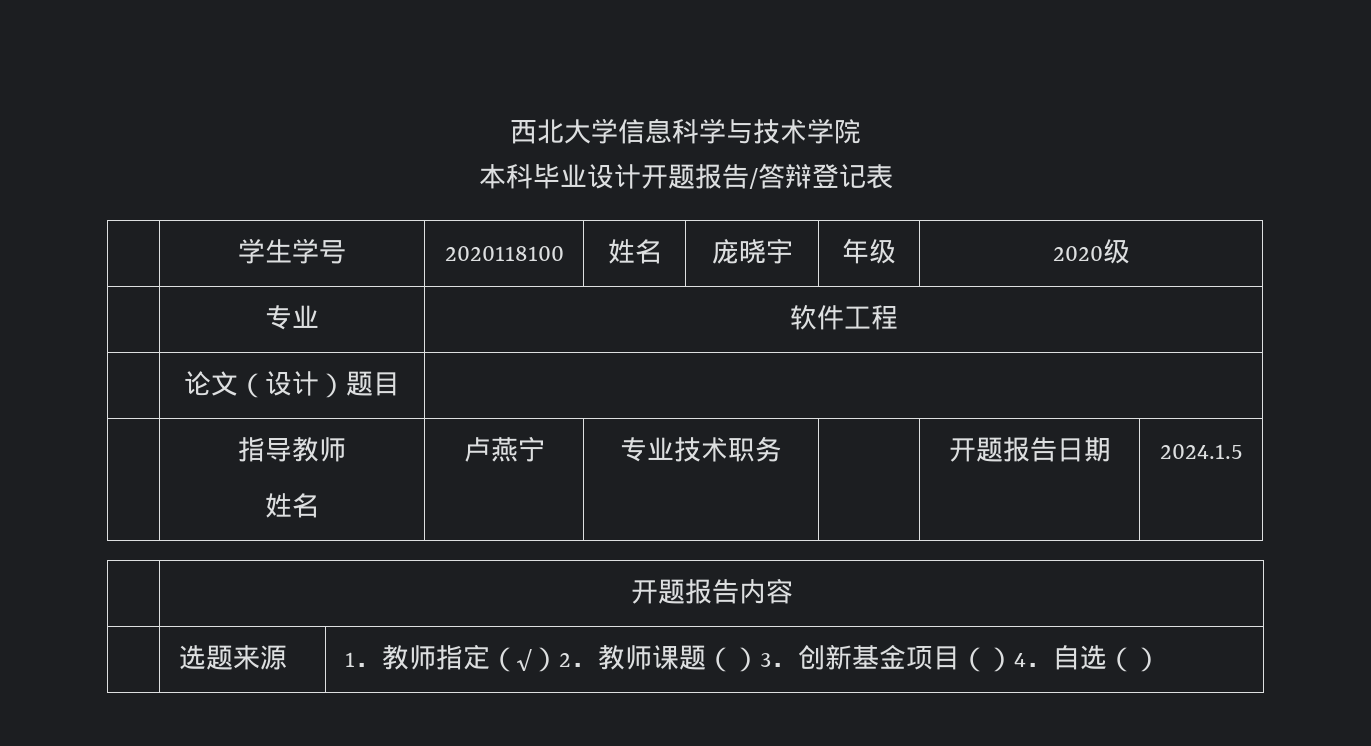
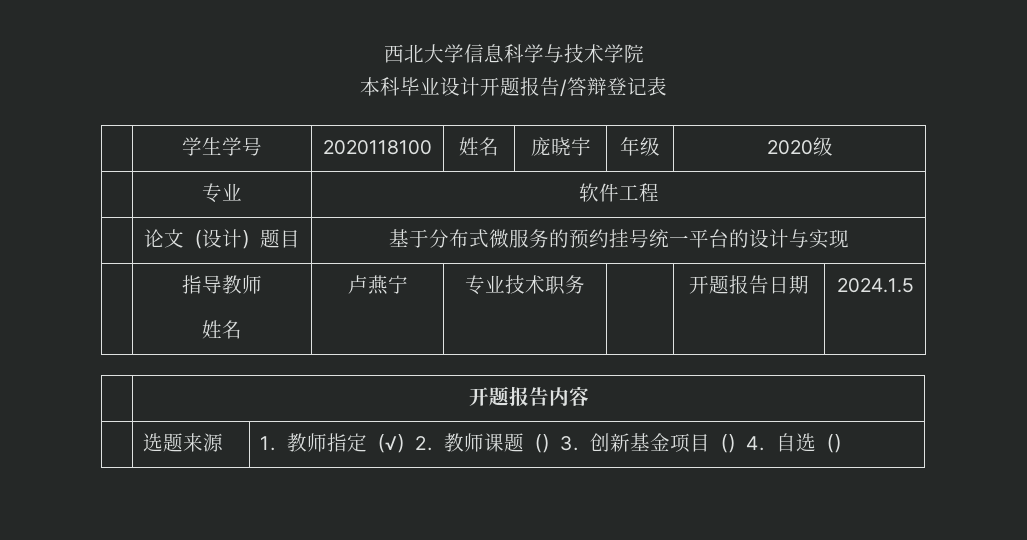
(400, 384) none -> [388,229,849,249] 基于分布式微服务的预约挂号统一平台的设计与实现

